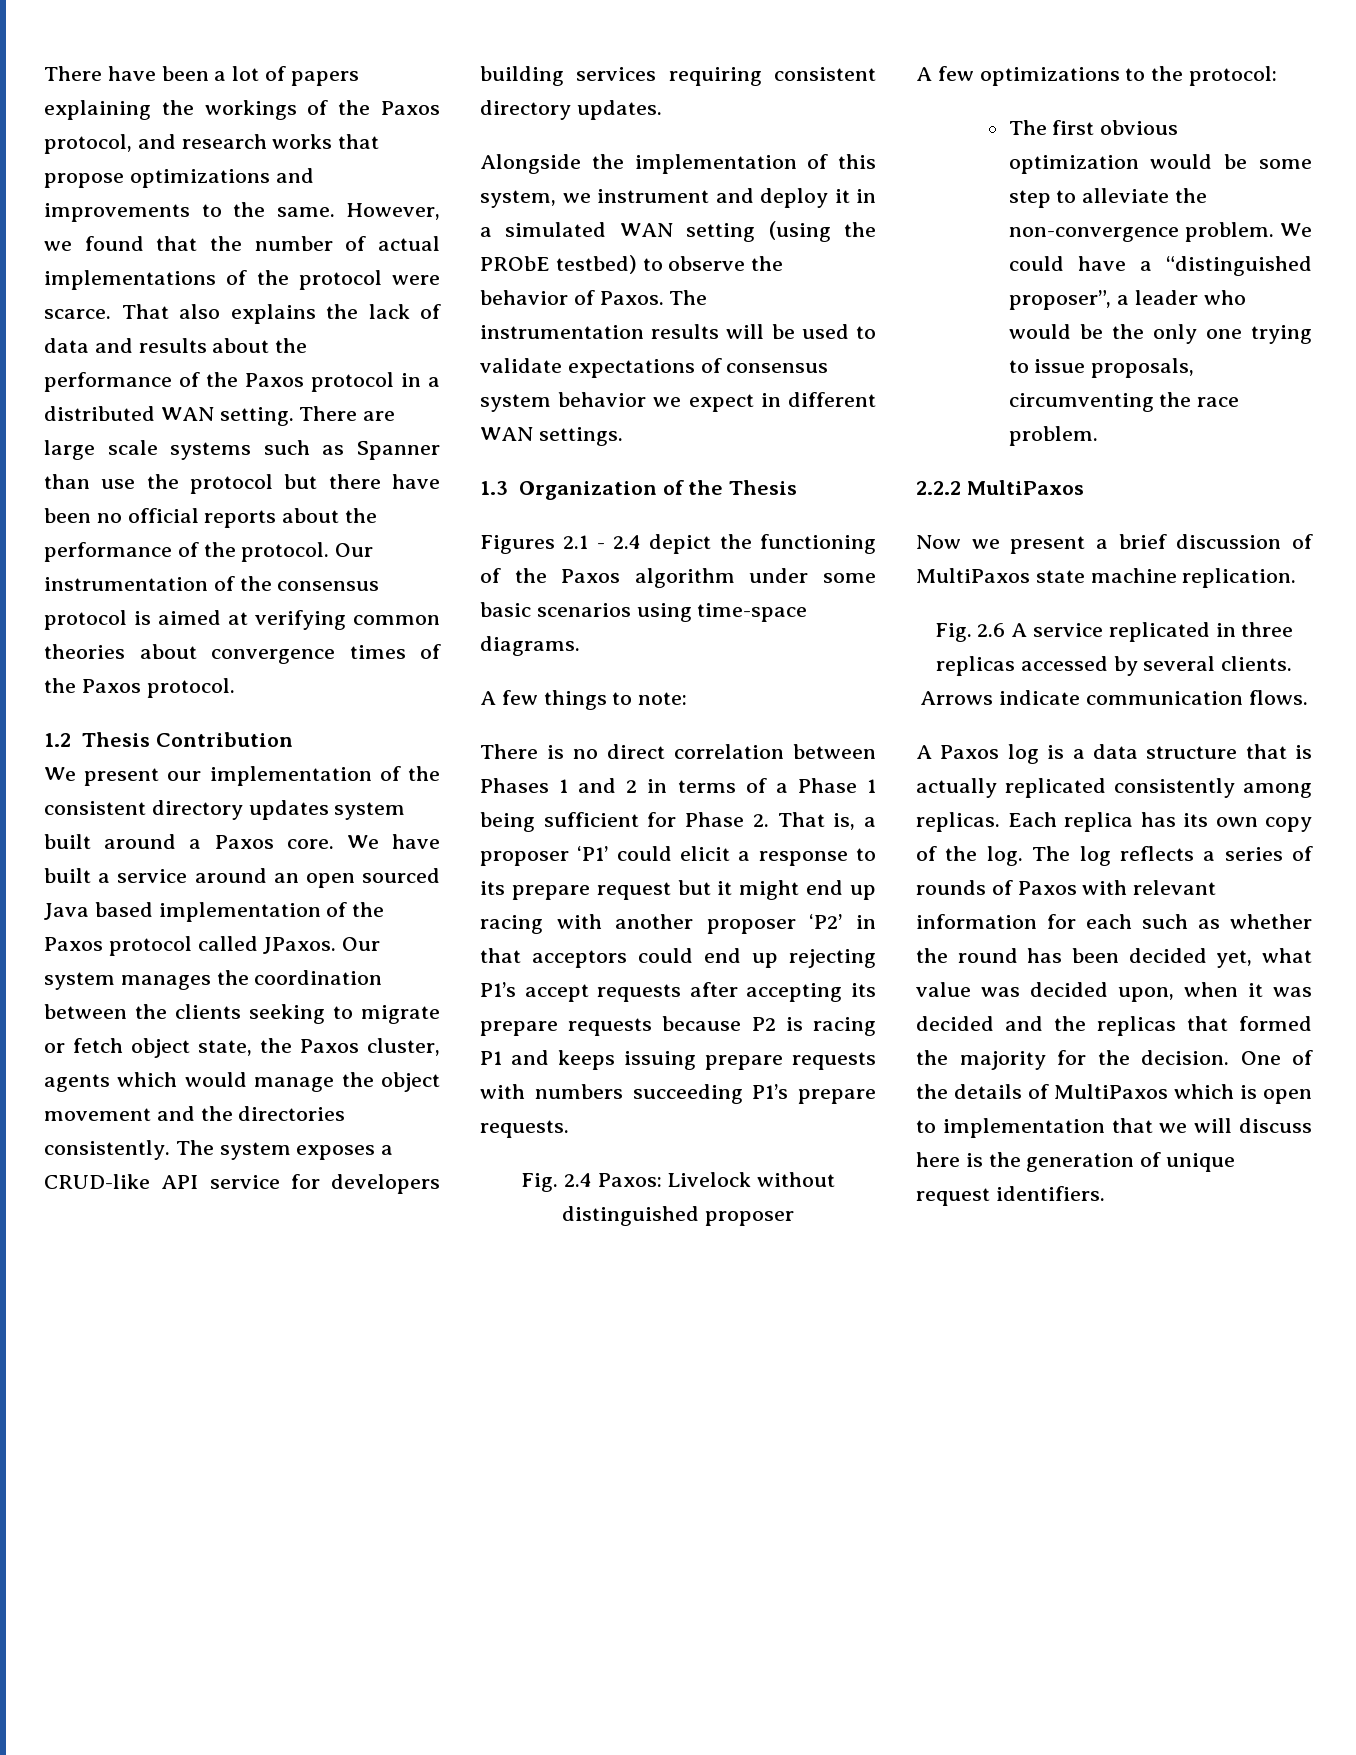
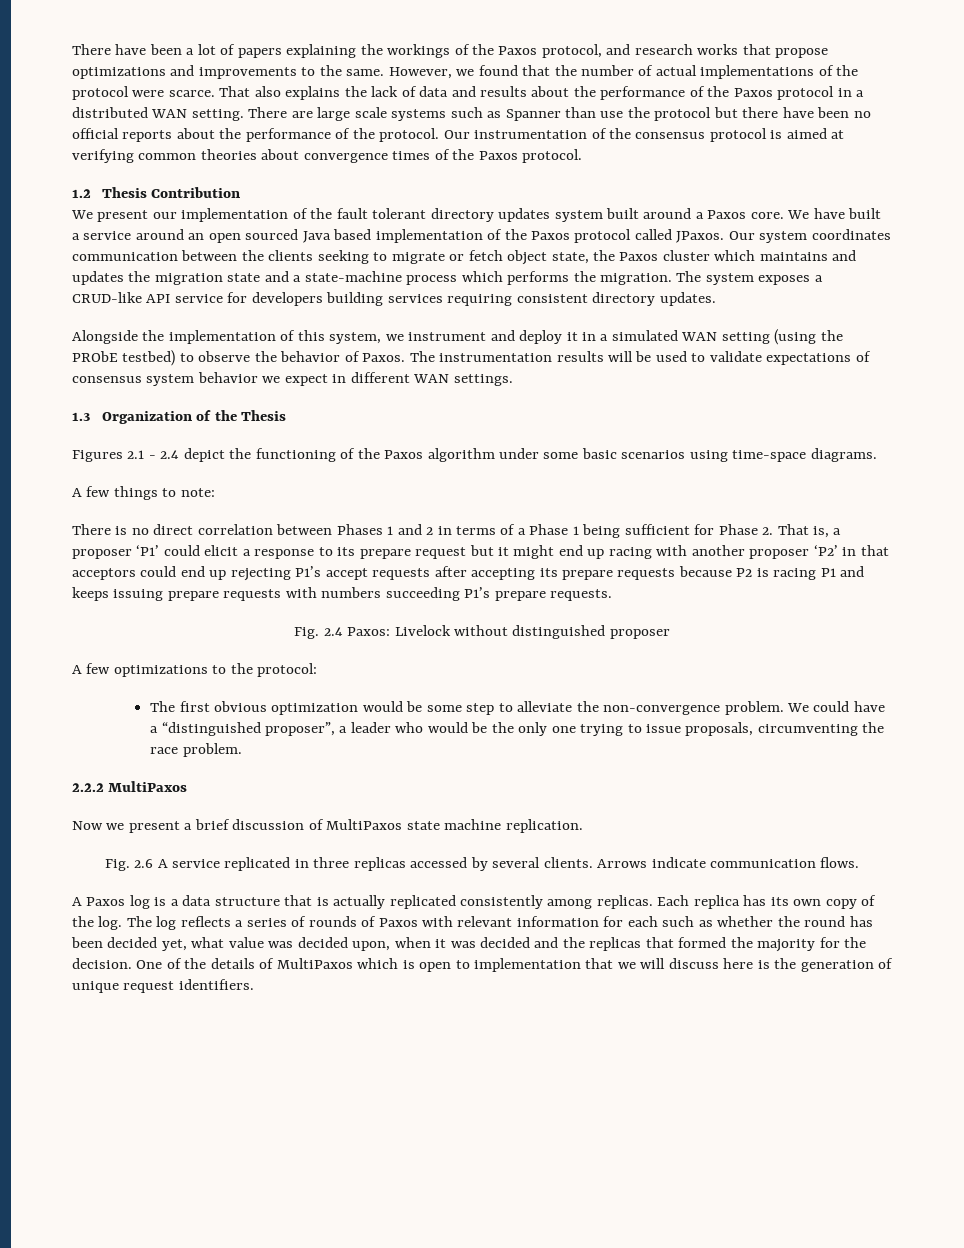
[44,801,146,815] consistent -> [336,208,427,219] fault tolerant
[120,970,383,990] manages the coordination -> [811,229,891,240] [72,252,178,261] coordinates communication
[367,1038,440,1056] [44,1072,440,1092] [44,1106,346,1121] [44,1140,170,1160] cluster, agents which would manage the object movement and the directories consistently. -> [662,250,857,261] [72,271,673,285] cluster which maintains and updates the migration state and a state-machine process which performs the migration.

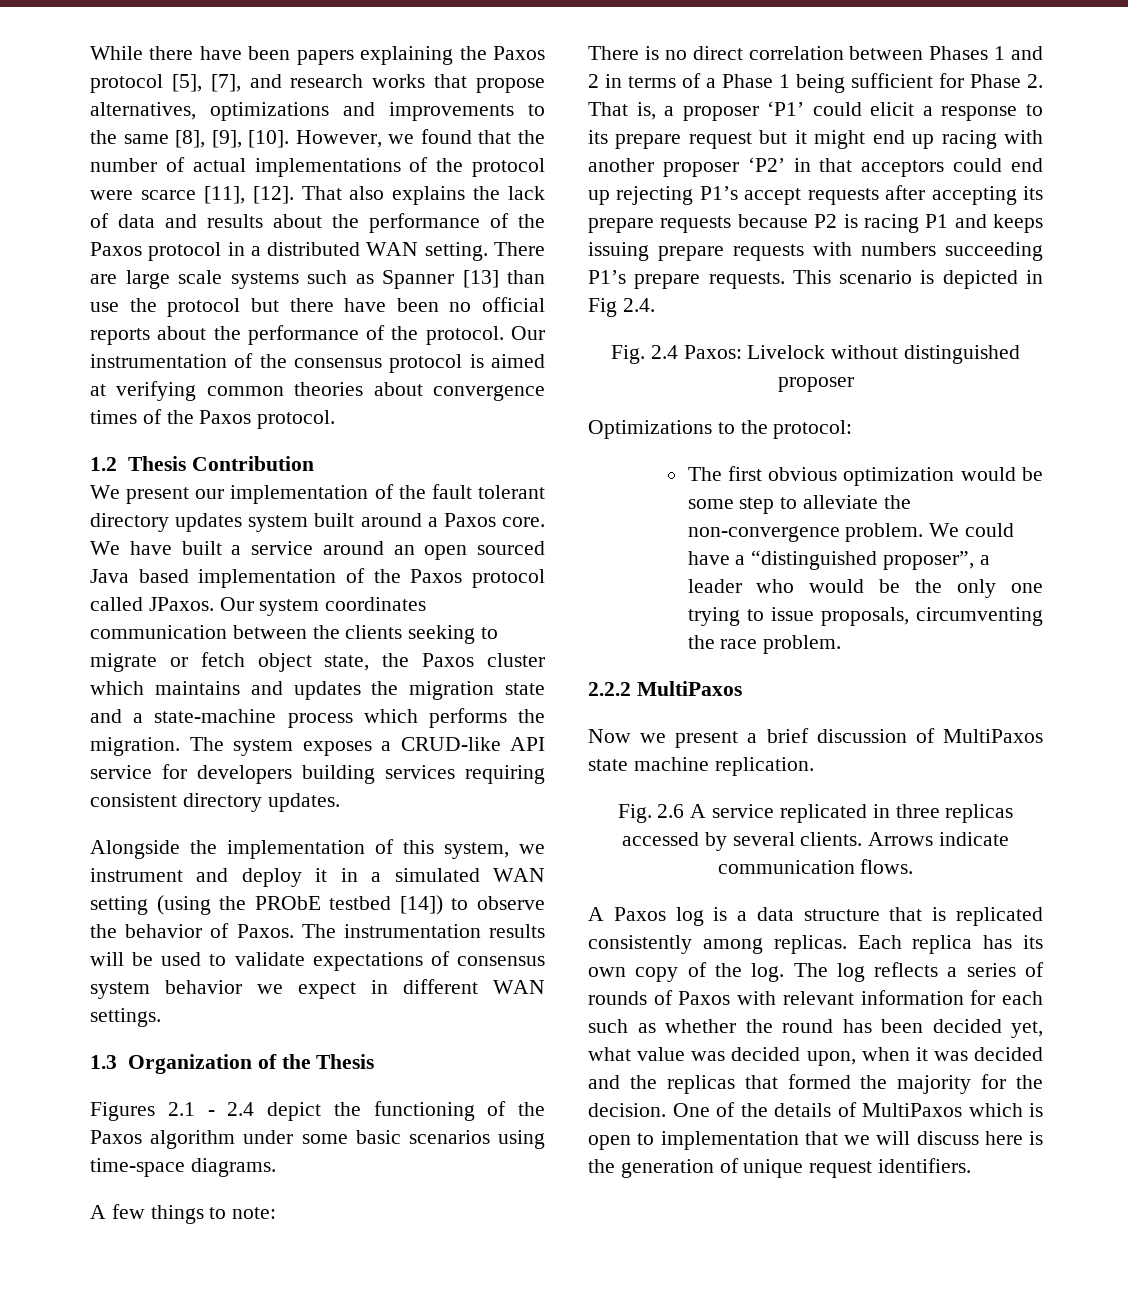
[72,44,602,58] There have been a lot of papers explaining the workings of the Paxos protocol, -> [90,46,545,65] [90,74,241,93] While there have been papers explaining the Paxos protocol [5], [7],
(829, 53) none -> [90,102,196,120] alternatives,
[346,69,385,76] same. -> [123,130,290,148] same [8], [9], [10].
[168,90,215,97] scarce. -> [140,186,294,204] scarce [11], [12].
(561, 115) none -> [462,270,499,288] [13]
[122,350,176,366] testbed) -> [329,895,443,915] testbed [14])
(613, 595) none -> [792,270,1043,289] [588,298,655,317] This scenario is depicted in Fig 2.4.
[72,663,208,677] A few optimizations -> [588,420,712,439] Optimizations
[333,895,386,909] actually -> (947, 914) none

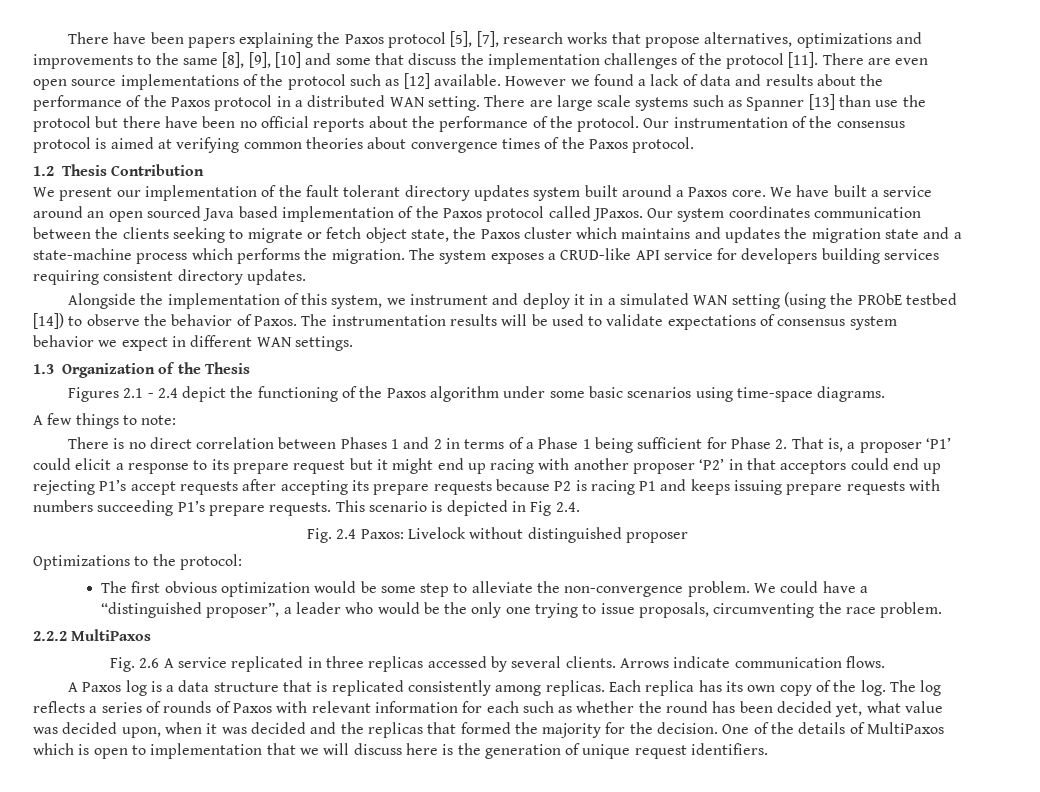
[90,46,194,60] While there -> [67,32,109,44] There
[249,74,282,88] and -> (499, 39) none
[248,129,545,148] [90,157,545,177] [90,186,501,205] [10]. However, we found that the number of actual implementations of the protocol were scarce [11], [12]. That also explains the -> [274,52,929,69] [33,73,647,90] [10] and some that discuss the implementation challenges of the protocol [11]. There are even open source implementations of the protocol such as [12] available. However we found a
[588,728,1043,748] [588,757,814,776] // Now we present a brief discussion of MultiPaxos state machine replication. -> (152, 635) none

